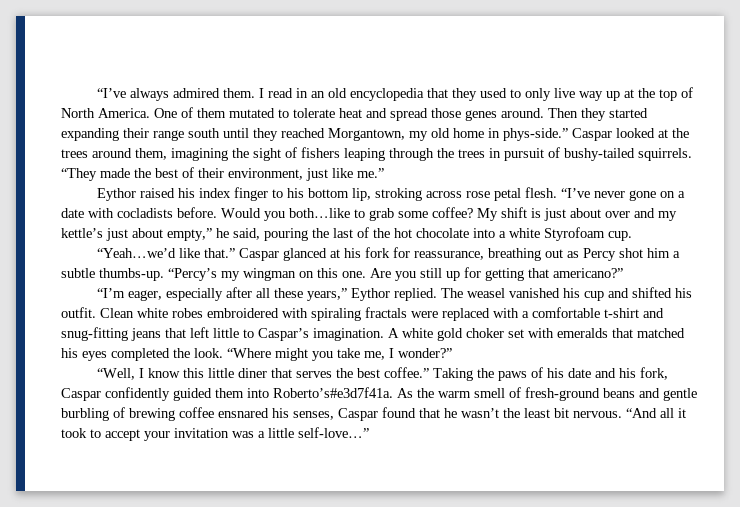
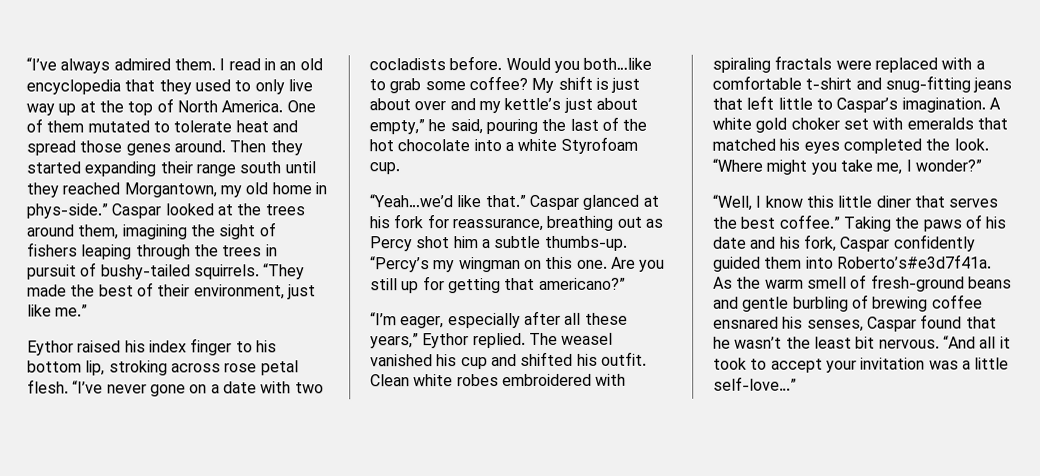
(114, 213) none -> [294,382,324,394] two

